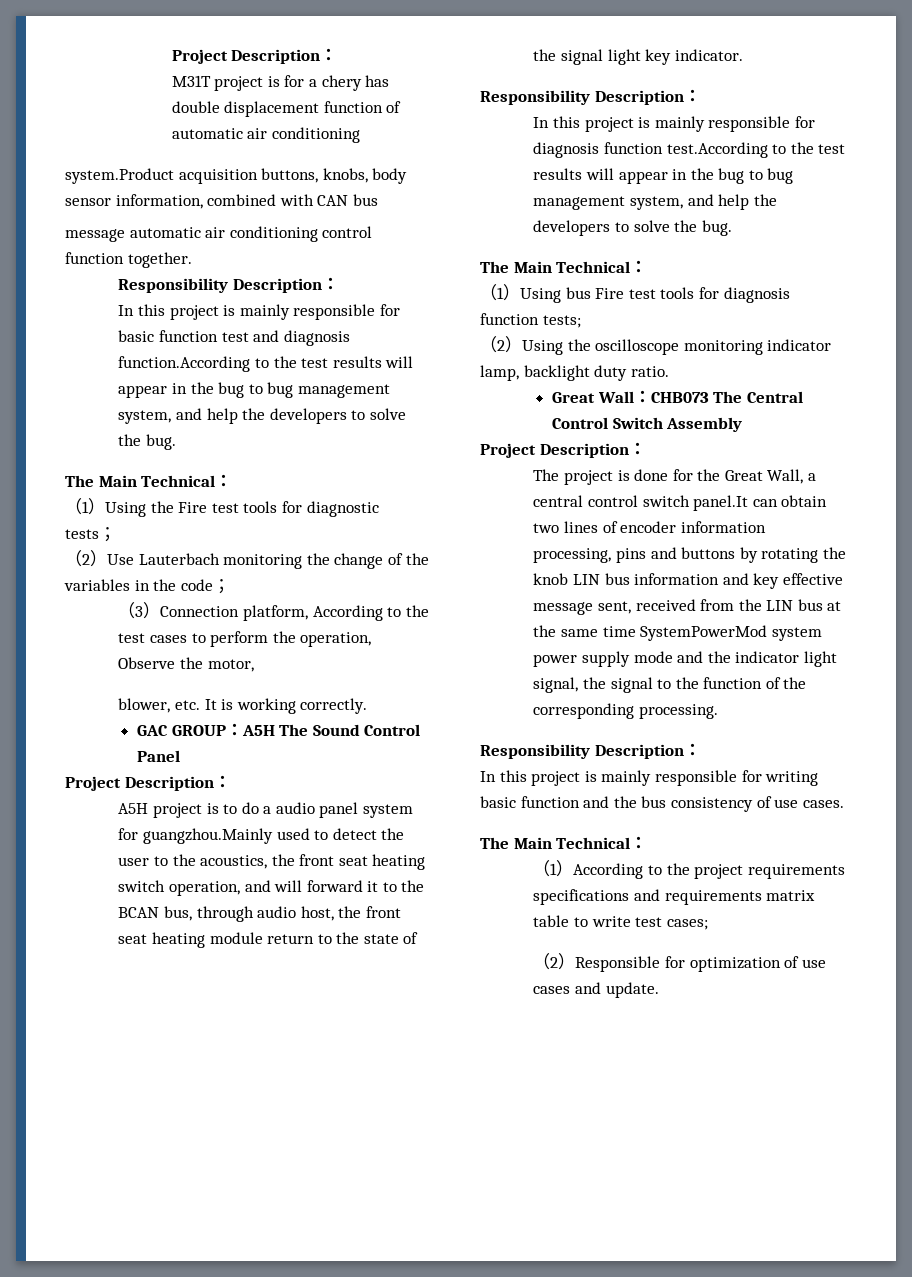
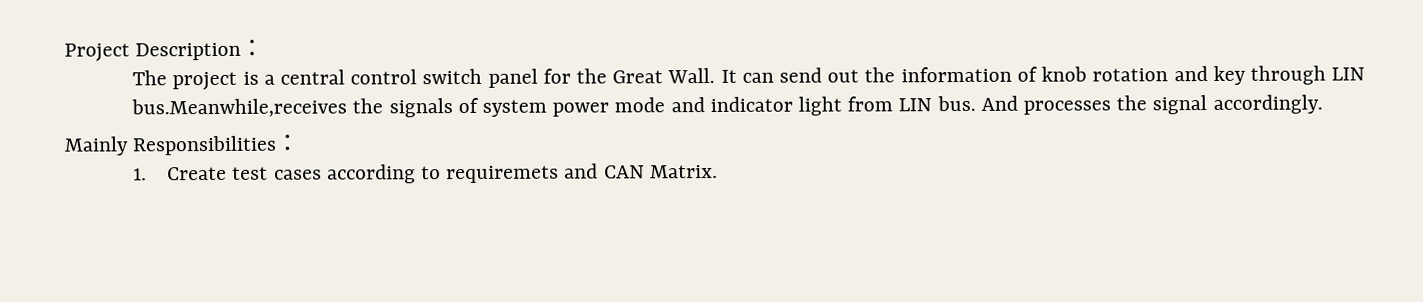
[171,48,338,64] [171,75,390,91] [171,101,402,117] [171,127,360,143] [65,168,408,184] [65,194,378,209] [65,226,373,242] [65,252,192,268] [118,277,339,293] [118,304,400,320] [118,330,350,346] [118,356,414,372] [118,382,390,398] [118,408,406,424] [118,434,176,450] [65,474,233,487] [65,498,379,517] [65,527,116,542] [65,550,429,569] [64,579,230,594] [118,602,429,621] [118,631,372,647] [118,657,254,672] [118,698,368,714] [137,723,421,736] [137,750,181,762] [65,775,231,791] [118,802,414,818] [118,828,405,844] [118,854,426,870] [118,880,425,896] [118,906,401,922] [118,932,419,948] [533,49,743,65] [480,89,701,105] [533,116,815,132] [533,142,846,158] [533,168,794,184] [533,194,777,210] [533,220,732,236] [480,260,648,273] [480,284,790,303] [480,313,581,328] [480,336,832,355] [480,365,669,381] [552,390,803,403] [552,417,743,432] [480,442,646,458] [533,469,817,485] [533,495,828,511] [533,521,766,533] [533,547,846,563] [533,573,843,589] [533,599,842,615] [533,625,768,641] Project Description： // M31T project is for a chery has double displacement function of automatic air conditioning // system.Product acquisition buttons, knobs, body sensor information, combined with CAN bus // message automatic air conditioning control function together. // Responsibility Description： // In this project is mainly responsible for basic function test and diagnosis function.According to the test results will appear in the bug to bug management system, and help the developers to solve the bug. // The Main Technical： // （1）Using the Fire test tools for diagnostic tests； // （2）Use Lauterbach monitoring the change of the variables in the code； // （3）Connection platform, According to the test cases to perform the operation, Observe the motor, // blower, etc. It is working correctly. // GAC GROUP：A5H The Sound Control Panel // Project Description： // A5H project is to do a audio panel system for guangzhou.Mainly used to detect the user to the acoustics, the front seat heating switch operation, and will forward it to the BCAN bus, through audio host, the front seat heating module return to the state of the signal light key indicator. // Responsibility Description： // In this project is mainly responsible for diagnosis function test.According to the test results will appear in the bug to bug management system, and help the developers to solve the bug. // The Main Technical： // （1）Using bus Fire test tools for diagnosis function tests; // （2）Using the oscilloscope monitoring indicator lamp, backlight duty ratio. // Great Wall：CHB073 The Central Control Switch Assembly // Project Description： // The project is done for the Great Wall, a central control switch panel.It can obtain two lines of encoder information processing, pins and buttons by rotating the knob LIN bus information and key effective message sent, received from the LIN bus at the same time SystemPowerMod -> [64,39,265,62] [132,65,1366,91] [131,97,479,118] Project Description： // The project is a central control switch panel for the Great Wall. It can send out the information of knob rotation and key through LIN bus.Meanwhile,receives the signals of
[581,651,630,667] supply -> (610, 109) none
[707,651,731,663] the -> (705, 105) none
[533,677,807,693] [533,703,718,719] [480,743,701,759] [480,770,819,786] [480,796,844,812] [480,836,648,849] [533,860,845,879] [533,889,816,905] [533,915,708,930] [533,953,826,972] [533,982,659,998] signal, the signal to the function of the corresponding processing. // Responsibility Description： // In this project is mainly responsible for writing basic function and the bus consistency of use cases. // The Main Technical： // （1）According to the project requirements specifications and requirements matrix table to write test cases; // （2）Responsible for optimization of use cases and update. -> [847,94,1323,115] [64,134,300,156] [133,163,718,184] from LIN bus. And processes the signal accordingly. // Mainly Responsibilities： // 1. Create test cases according to requiremets and CAN Matrix.

